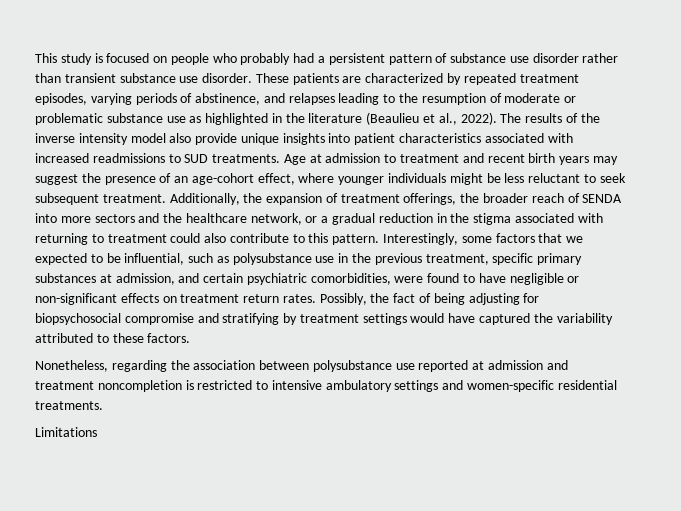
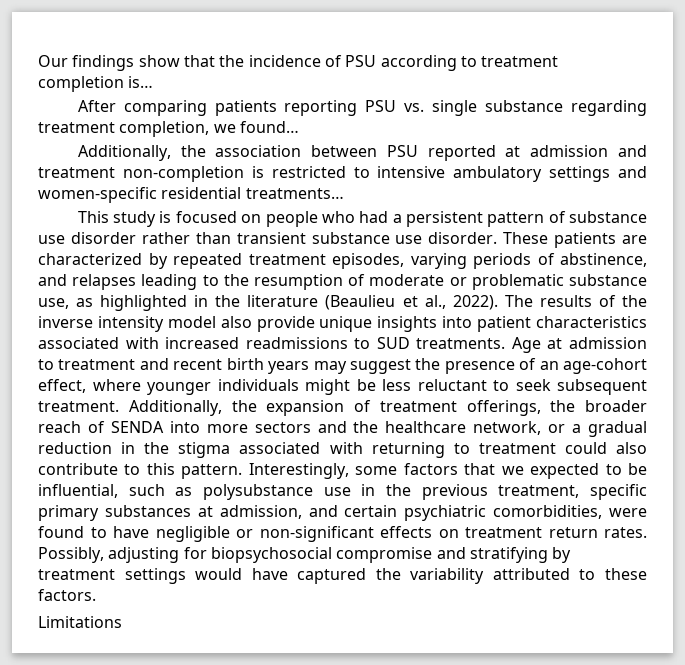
(35, 58) none -> [38,55,559,71] [38,76,154,92] [77,100,648,116] [38,121,299,137] [77,145,648,161] [38,166,647,182] [38,187,344,203] Our findings show that the incidence of PSU according to treatment completion is… // After comparing patients reporting PSU vs. single substance regarding treatment completion, we found… // Additionally, the association between PSU reported at admission and treatment non-completion is restricted to intensive ambulatory settings and women-specific residential treatments… //
[240,53,291,65] probably -> (355, 217) none
[166,116,186,123] use -> [38,298,69,309] use,
[370,293,465,305] the fact of being -> (104, 555) none
[35,360,568,372] [35,380,617,392] [35,401,103,410] // Nonetheless, regarding the association between polysubstance use reported at admission and treatment noncompletion is restricted to intensive ambulatory settings and women-specific residential treatments. -> (96, 595) none

